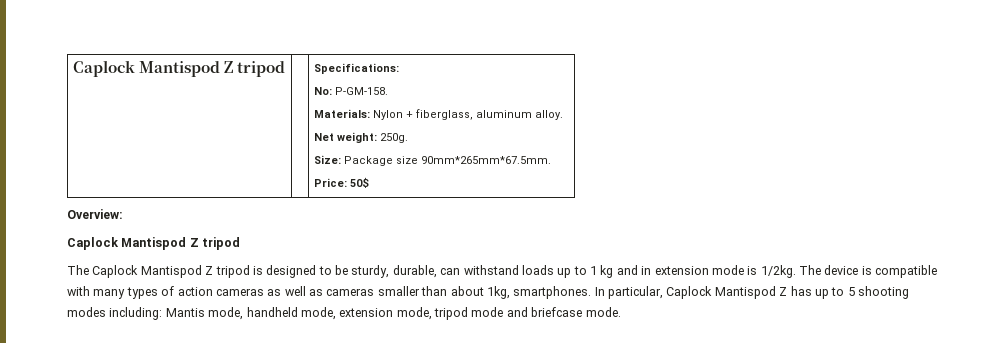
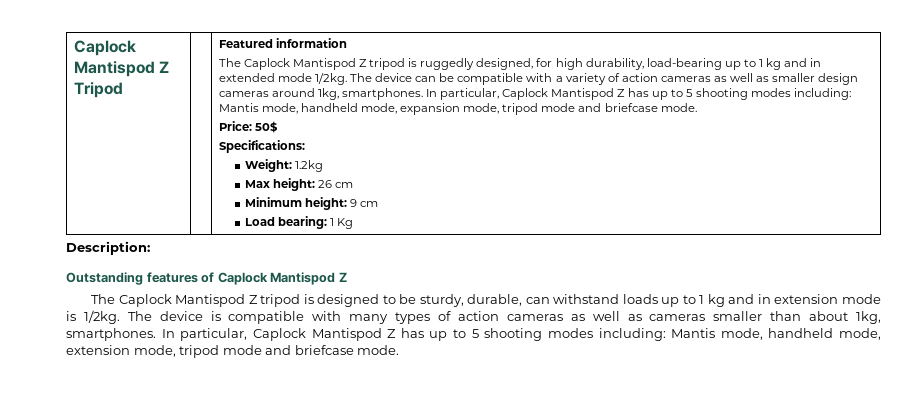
[72,60,285,77] [313,63,399,74] [313,87,388,95] [313,109,563,120] [313,132,408,143] [313,155,551,166] [313,177,369,188] [67,209,123,219] [67,237,241,250] Caplock Mantispod Z tripod | | Specifications: // No: P-GM-158. // Materials: Nylon + fiberglass, aluminum alloy. // Net weight: 250g. // Size: Package size 90mm*265mm*67.5mm. // Price: 50$ // Overview: // Caplock Mantispod Z tripod -> [73,40,136,56] [73,61,169,77] [73,82,123,98] [218,38,347,48] [218,58,822,70] [218,73,859,85] [218,88,852,100] [218,103,697,115] [218,121,278,133] [218,140,305,153] [244,159,324,172] [244,178,354,191] [244,197,379,210] [244,216,354,229] [66,241,150,255] [66,272,347,285] Caplock Mantispod Z Tripod | | Featured information // The Caplock Mantispod Z tripod is ruggedly designed, for high durability, load-bearing up to 1 kg and in extended mode 1/2kg. The device can be compatible with a variety of action cameras as well as smaller design cameras around 1kg, smartphones. In particular, Caplock Mantispod Z has up to 5 shooting modes including: Mantis mode, handheld mode, expansion mode, tripod mode and briefcase mode. // Price: 50$ // Specifications: // Weight: 1.2kg // Max height: 26 cm // Minimum height: 9 cm // Load bearing: 1 Kg // Description: // Outstanding features of Caplock Mantispod Z

